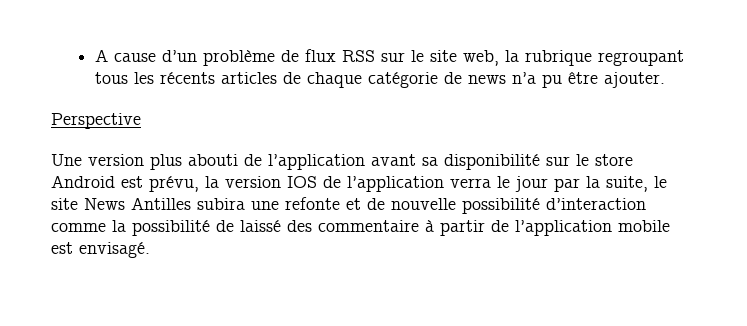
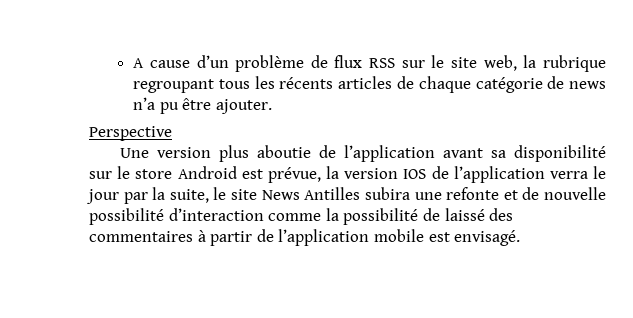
[188,154,238,166] abouti -> [256,145,311,158] aboutie
[149,176,199,192] prévu, -> [267,167,321,183] prévue,
[318,220,419,232] commentaire -> [89,231,193,242] commentaires

